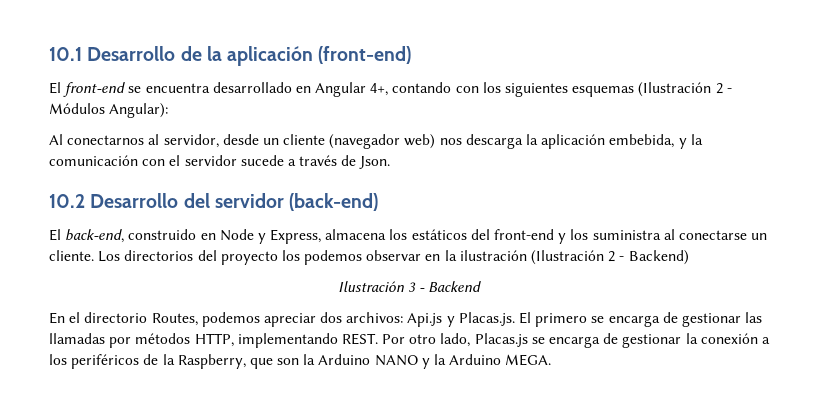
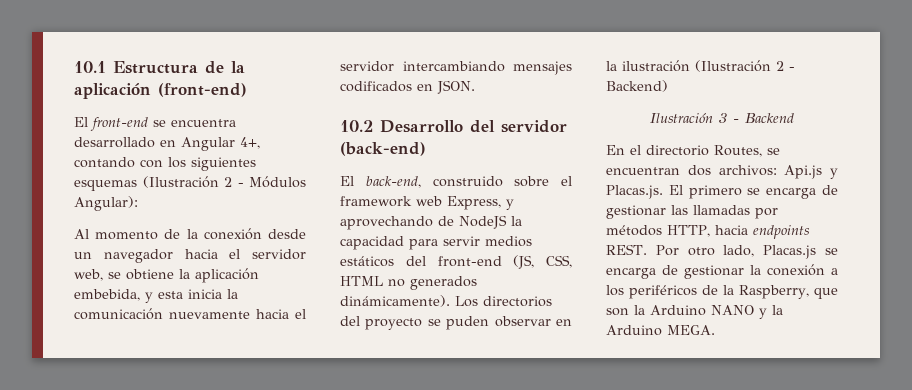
[87,46,176,61] Desarrollo -> [113,61,198,74] Estructura
[67,134,703,149] [49,155,391,169] conectarnos al servidor, desde un cliente (navegador web) nos descarga la aplicación embebida, y la comunicación con el servidor sucede a través de Json. -> [95,228,306,240] [74,249,306,263] [74,268,259,283] [74,289,238,303] [74,308,306,320] [340,61,572,75] [340,80,475,94] momento de la conexión desde un navegador hacia el servidor web, se obtiene la aplicación embebida, y esta inicia la comunicación nuevamente hacia el servidor intercambiando mensajes codificados en JSON.
[200,229,768,244] [49,250,94,261] en Node y Express, almacena los estáticos del front-end y los suministra al conectarse un cliente. -> [514,176,572,187] [340,196,514,210] [340,215,522,230] [340,236,532,250] [340,255,572,269] [340,276,477,290] [340,295,450,307] sobre el framework web Express, y aprovechando de NodeJS la capacidad para servir medios estáticos del front-end (JS, CSS, HTML no generados dinámicamente).
[281,250,363,265] los podemos -> [427,316,490,330] se puden
[201,312,316,327] podemos apreciar -> [767,148,780,155] [606,167,680,175] se encuentran
[237,333,338,348] implementando -> [714,225,810,239] hacia endpoints

